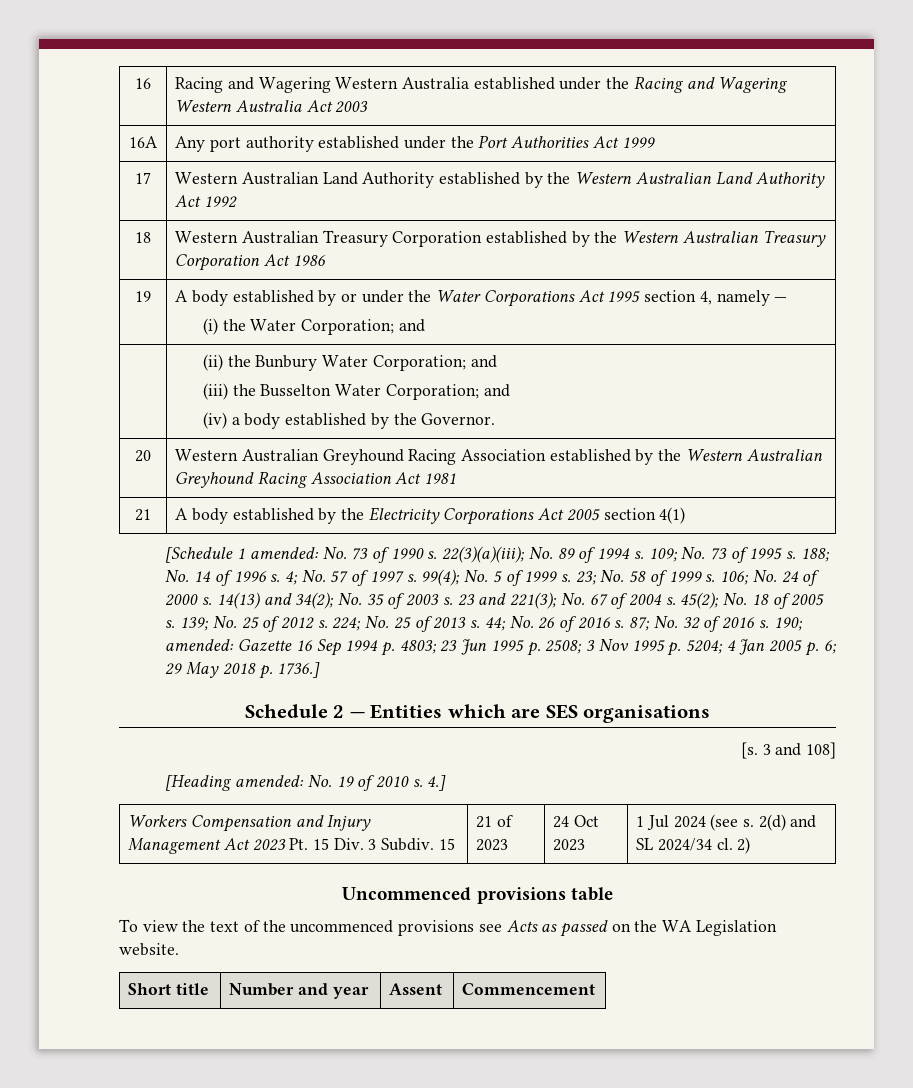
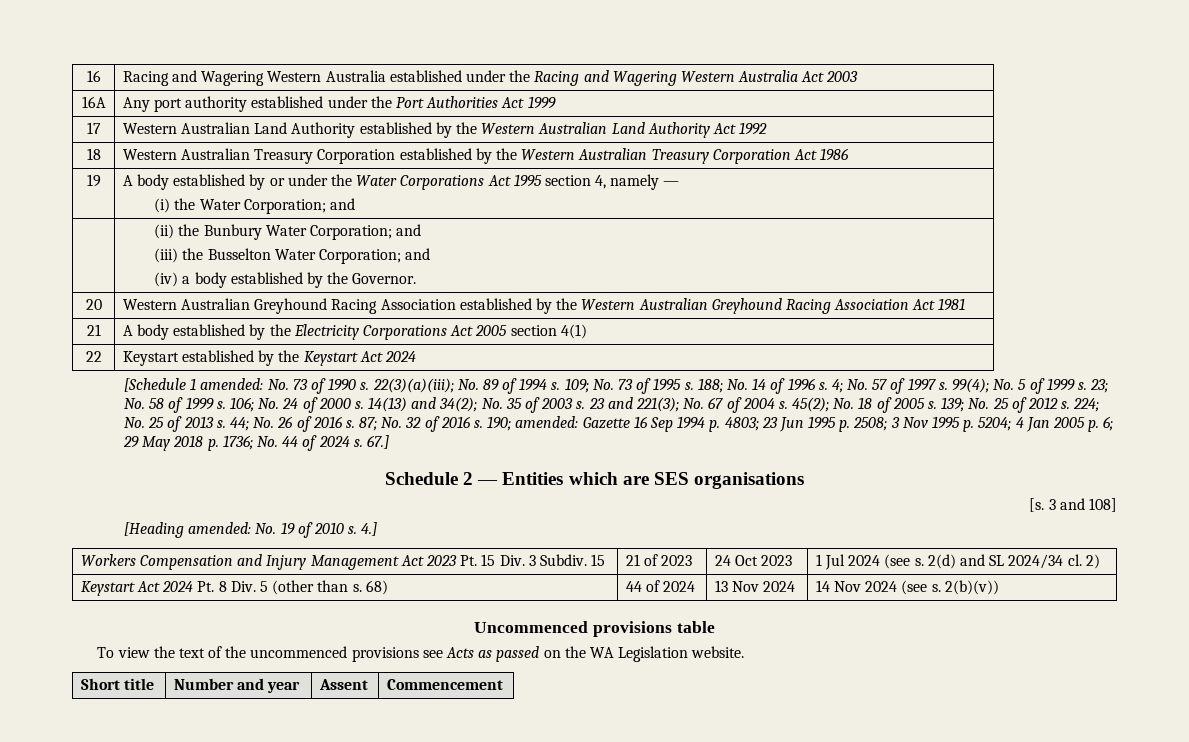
(686, 515) none -> [85,351,102,362] [122,350,417,366] // 22 | Keystart established by the Keystart Act 2024
[277,662,321,678] 1736.] -> [222,435,389,451] 1736; No. 44 of 2024 s. 67.]
(751, 845) none -> [80,580,388,596] [625,580,696,592] [714,580,796,592] [815,580,999,595] // Keystart Act 2024 Pt. 8 Div. 5 (other than s. 68) | 44 of 2024 | 13 Nov 2024 | 14 Nov 2024 (see s. 2(b)(v))

